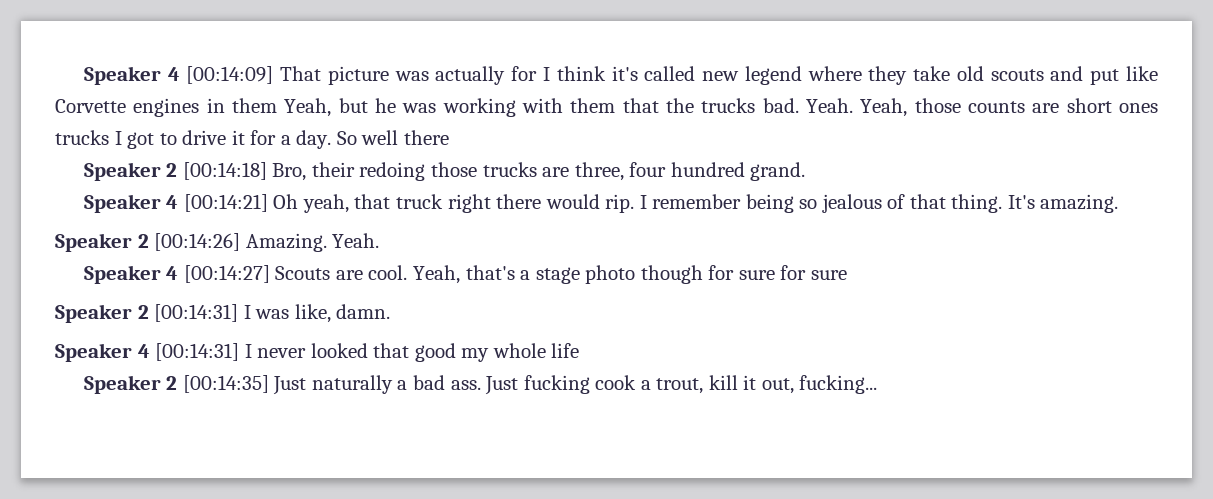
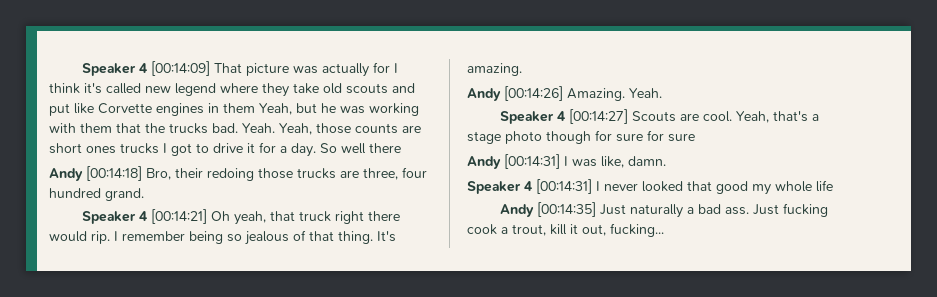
[83,162,178,181] Speaker 2 -> [49,168,83,181] Andy
[55,233,149,252] Speaker 2 -> [467,88,501,101] Andy
[55,304,149,323] Speaker 2 -> [467,156,501,169] Andy
[83,375,178,394] Speaker 2 -> [499,204,534,217] Andy

